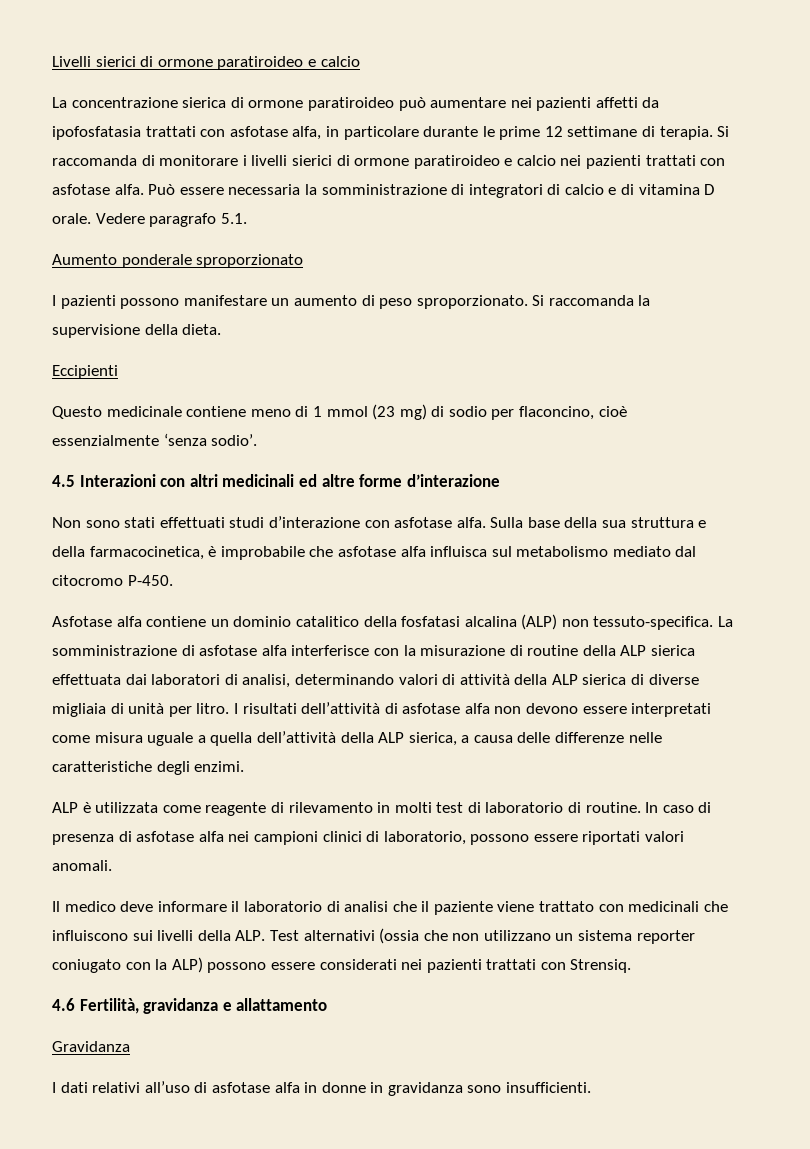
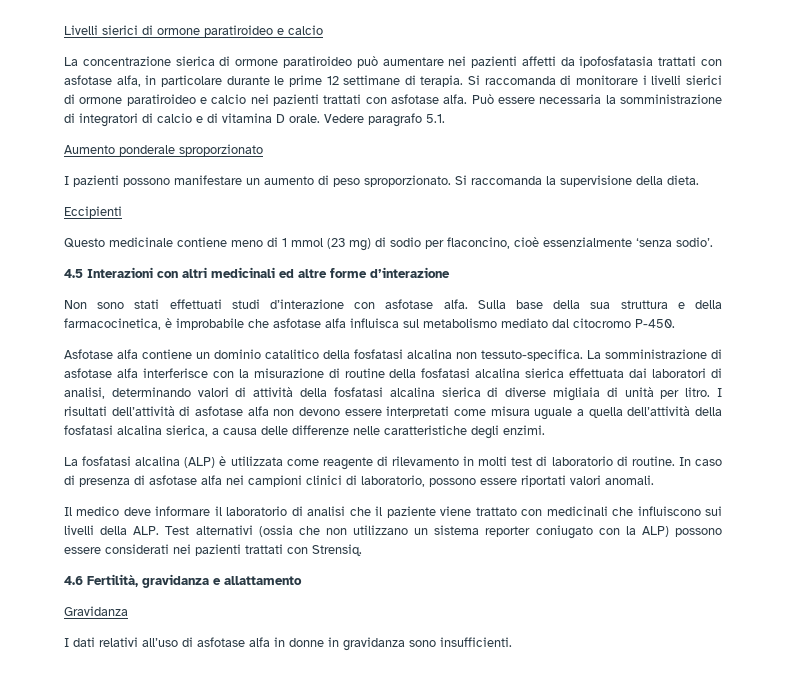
[521,614,558,630] (ALP) -> (452, 354) none
[620,645,647,656] ALP -> [421,368,521,378] fosfatasi alcalina
[551,674,578,685] ALP -> [333,387,435,397] fosfatasi alcalina
[378,732,405,743] ALP -> [64,425,162,435] fosfatasi alcalina
[52,802,78,813] ALP -> [64,456,216,468] La fosfatasi alcalina (ALP)

